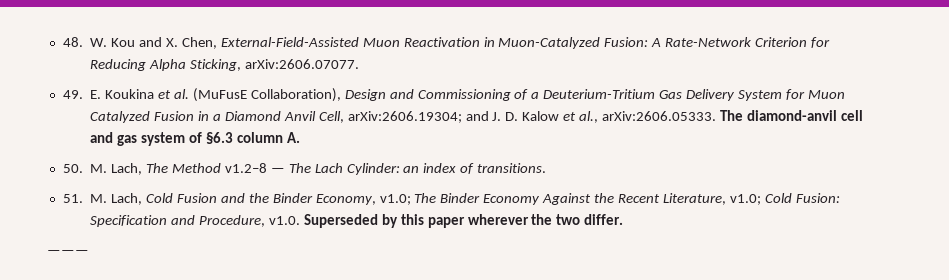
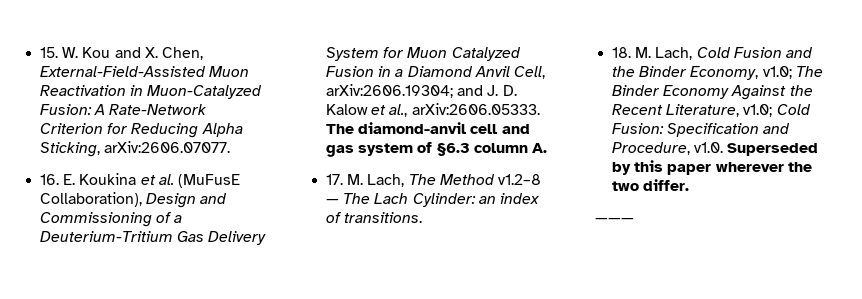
[62,37,83,47] 48. -> [40,47,59,58] 15.
[62,90,83,99] 49. -> [40,174,60,185] 16.
[62,164,83,173] 50. -> [326,174,344,185] 17.
[62,194,83,203] 51. -> [612,47,632,58] 18.

